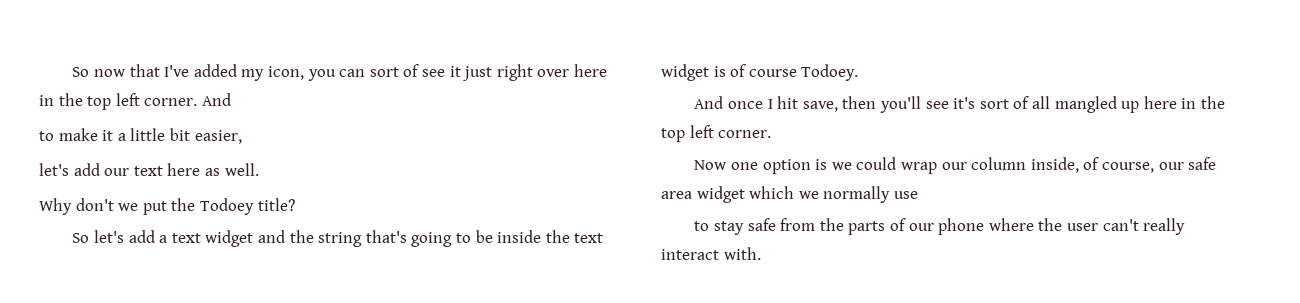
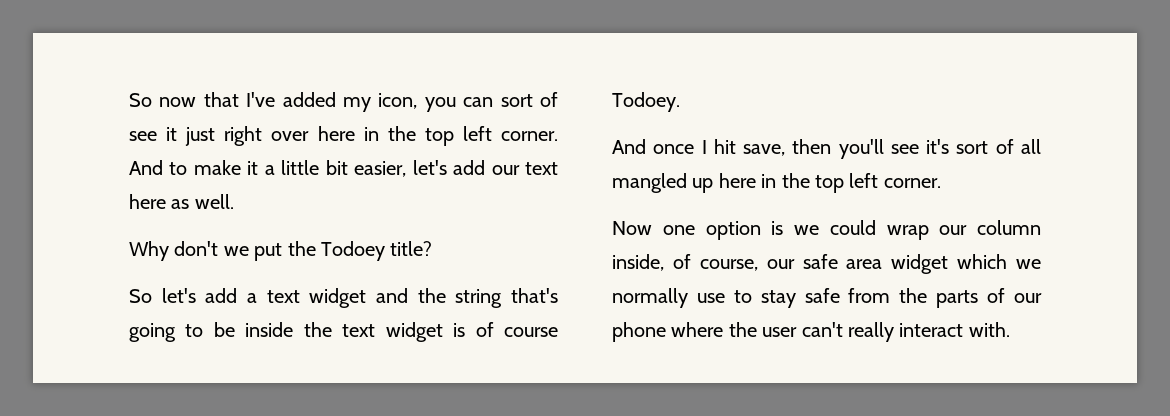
(231, 99) // -> (163, 167) none
(242, 137) // -> (407, 169) none
(918, 195) // -> (725, 298) none

